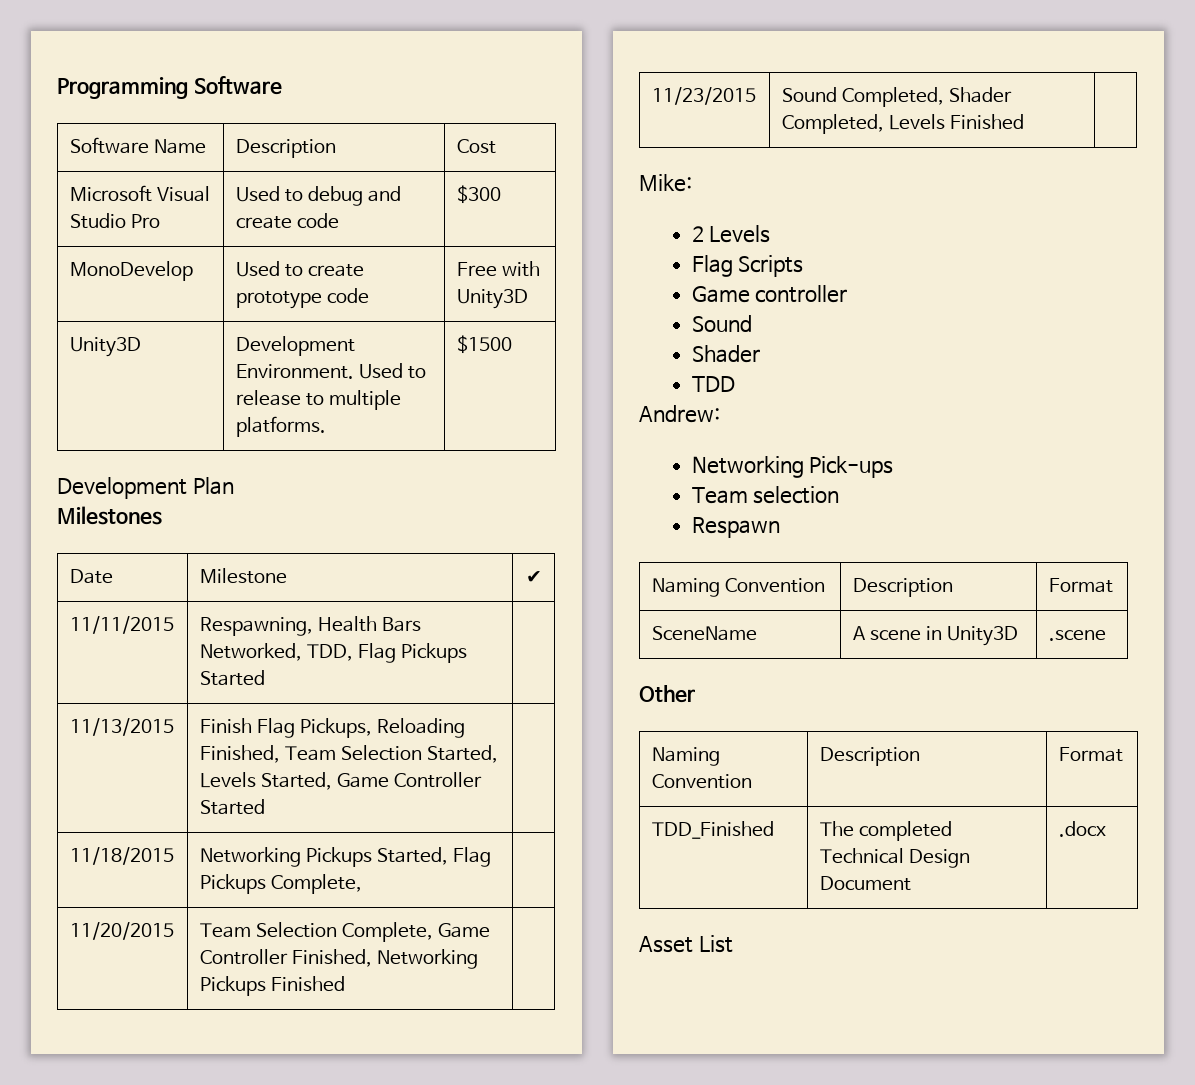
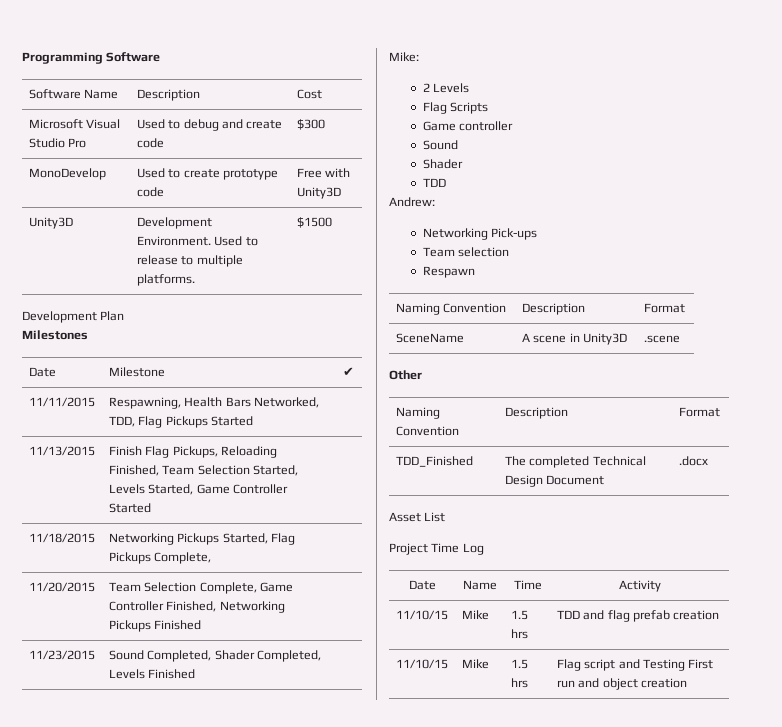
(733, 944) none -> [389,543,484,555] [409,580,436,590] [463,580,497,590] [513,580,542,590] [618,580,661,592] [395,610,448,620] [461,610,489,620] [510,610,528,620] [510,629,528,639] [556,610,720,622] [395,659,448,669] [461,659,489,669] [510,659,528,669] [510,678,528,688] [556,659,714,671] [556,678,687,690] // Project Time Log // Date | Name | Time | Activity // 11/10/15 | Mike | 1.5 hrs | TDD and flag prefab creation // 11/10/15 | Mike | 1.5 hrs | Flag script and Testing First run and object creation

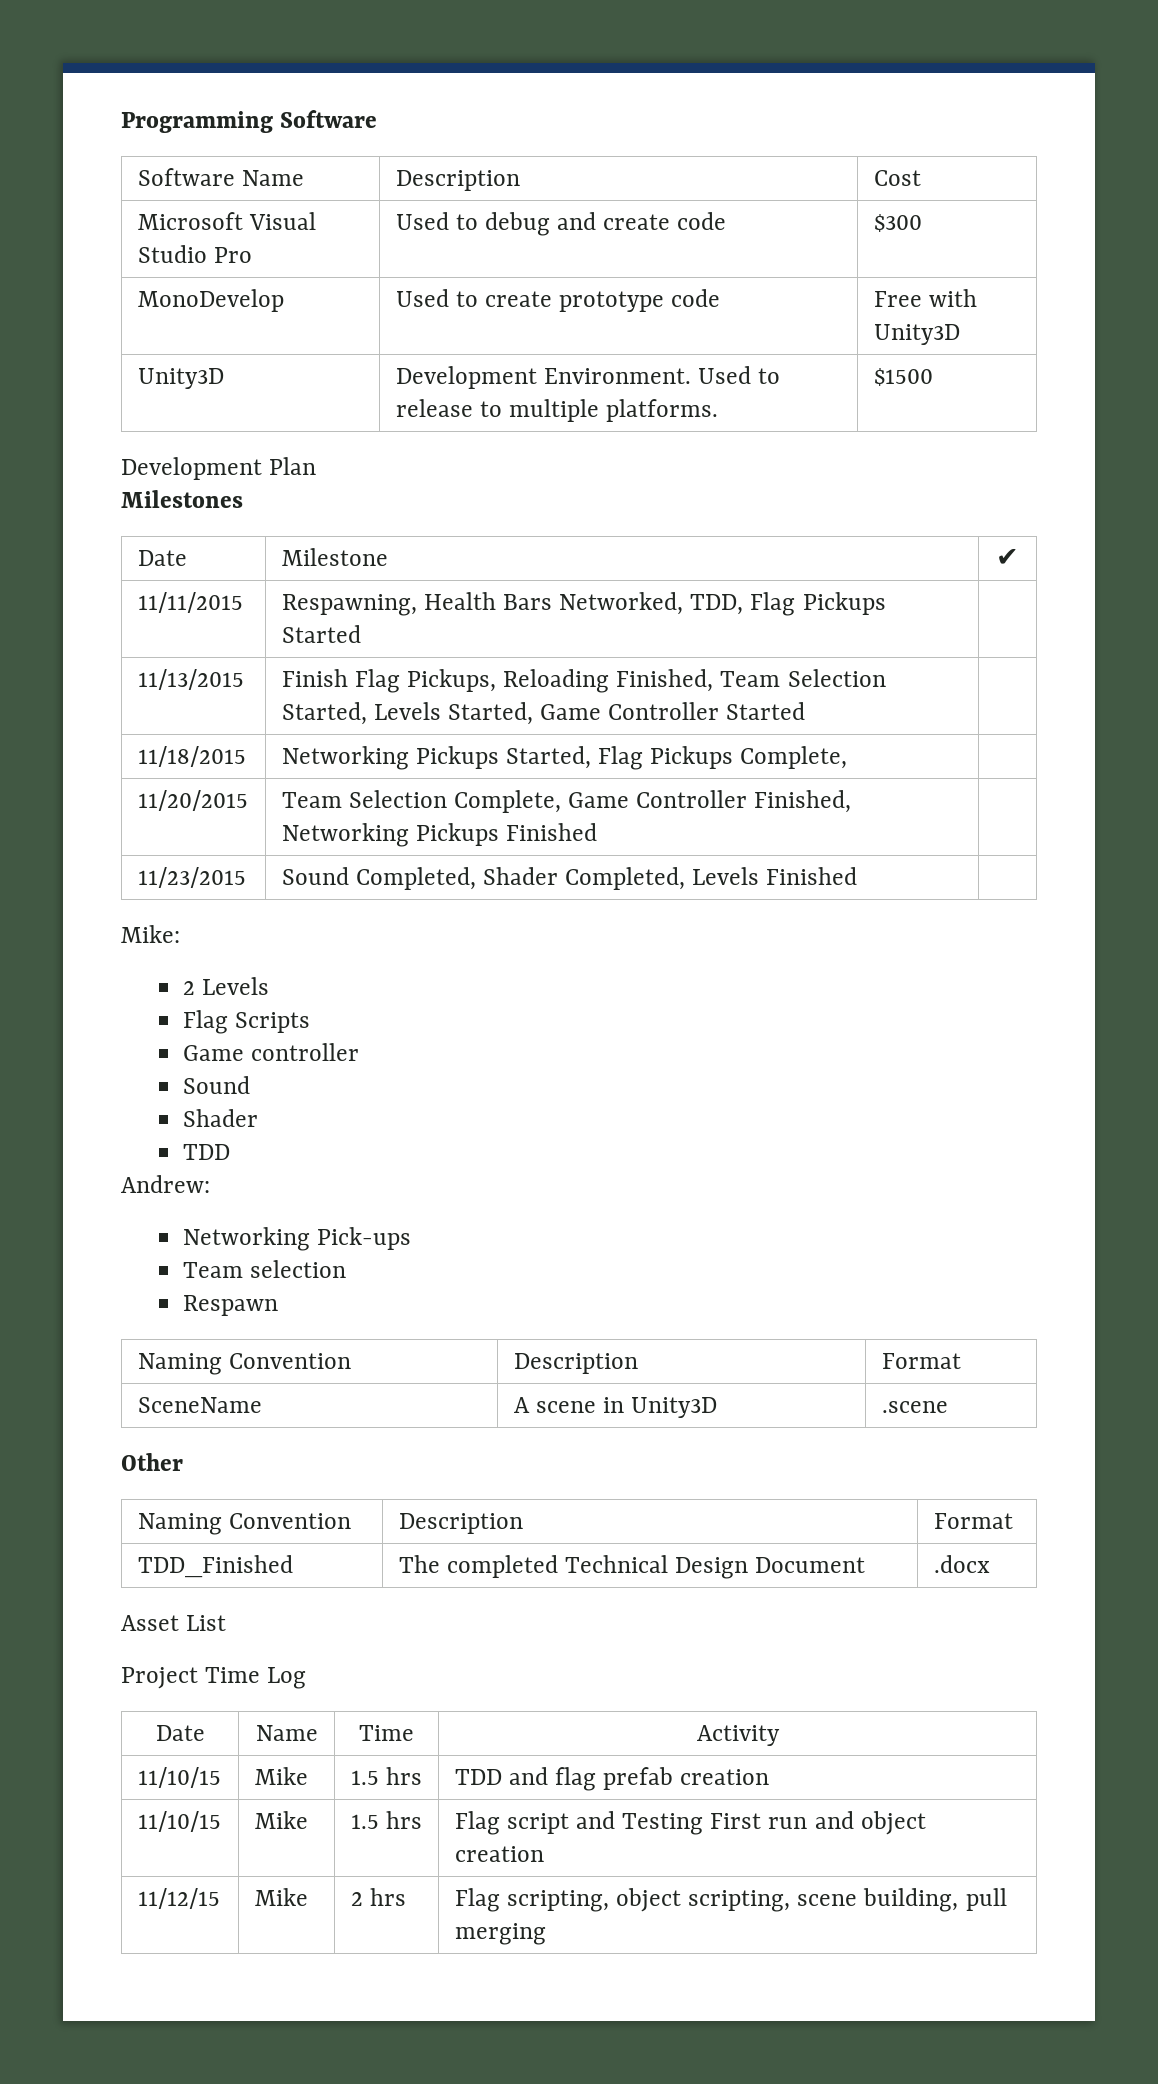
(687, 683) none -> [137,1888,220,1909] [254,1888,308,1906] [350,1888,406,1906] [454,1888,1007,1912] [454,1923,546,1945] // 11/12/15 | Mike | 2 hrs | Flag scripting, object scripting, scene building, pull merging

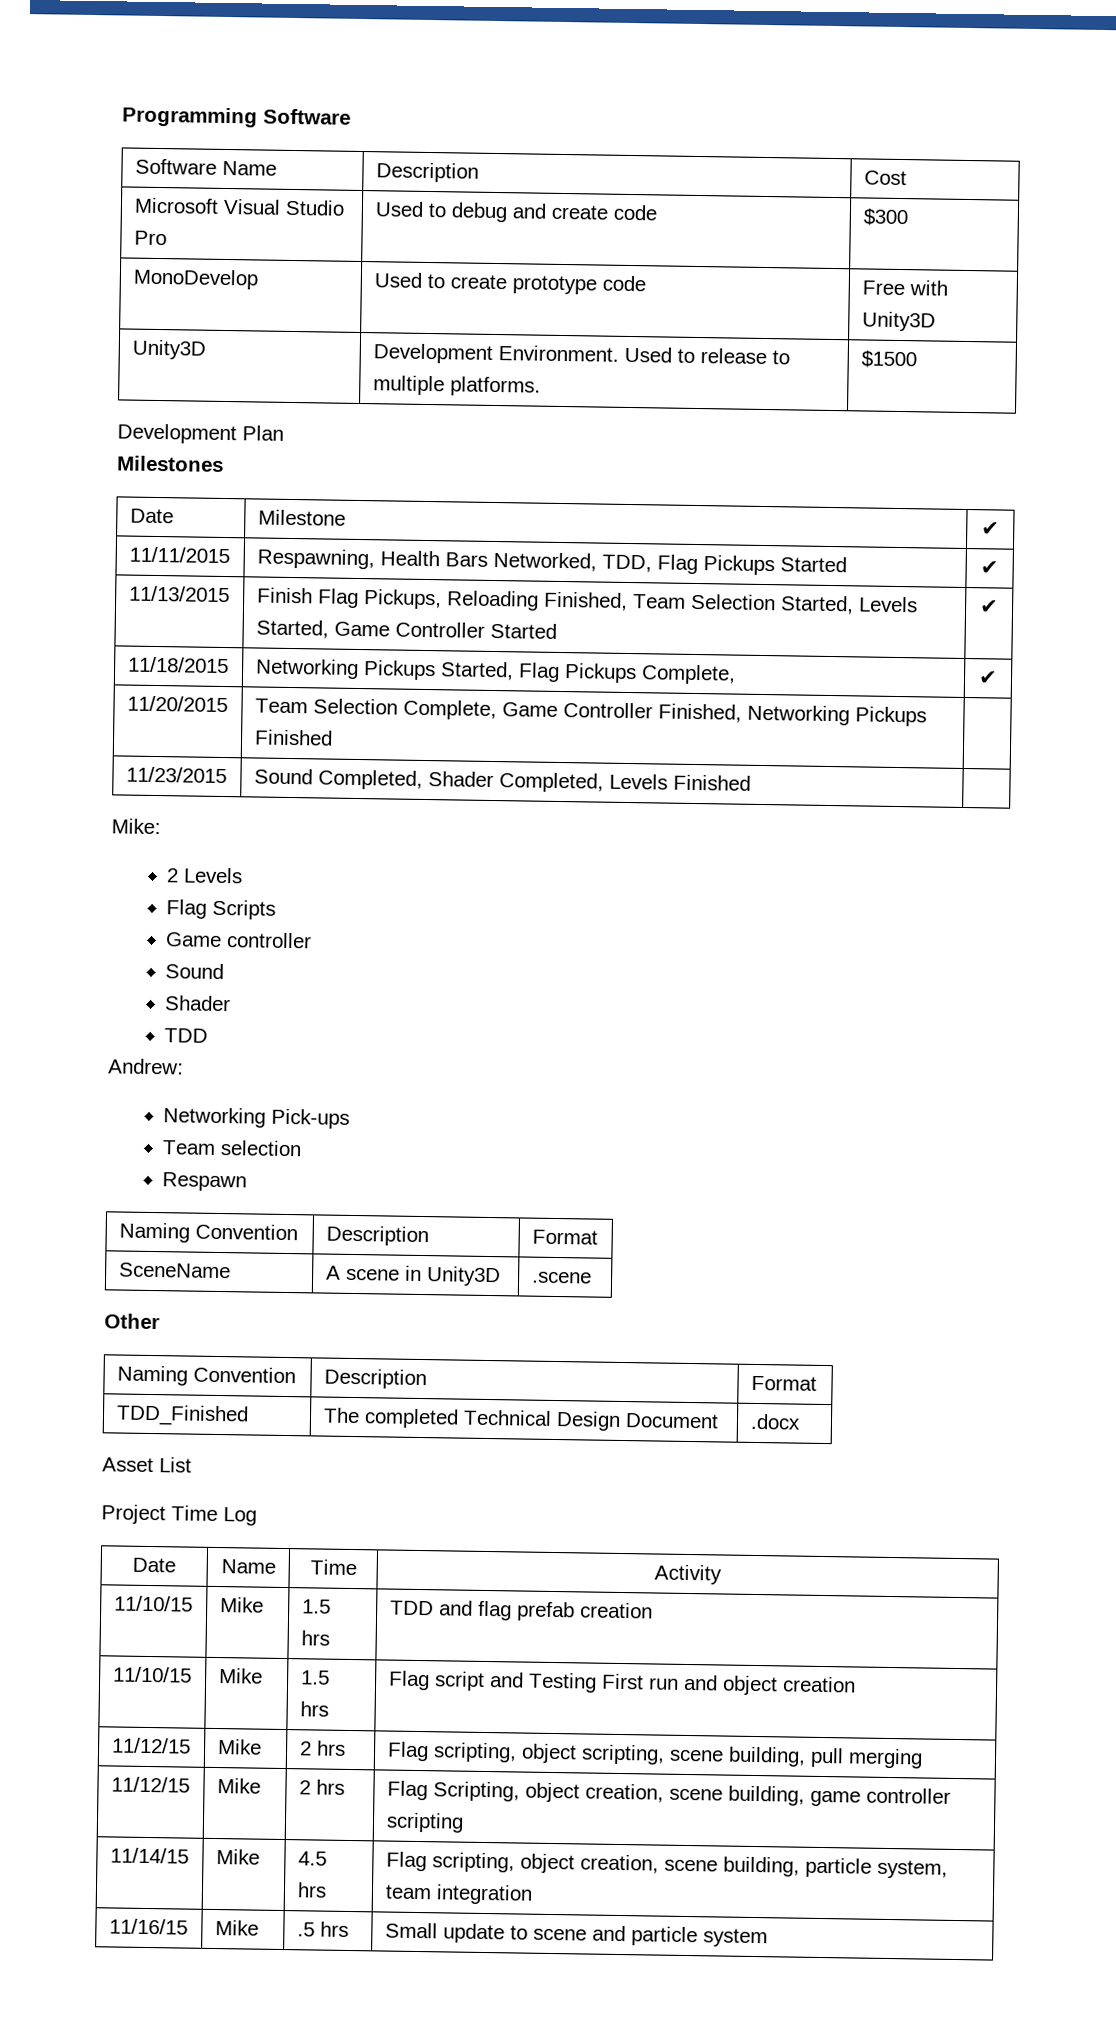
(361, 634) none -> [980,560,999,575] ✔
(806, 711) none -> [979,599,999,614] ✔
(848, 757) none -> [978,670,998,685] ✔
(546, 1934) none -> [110,1776,190,1793] [216,1778,261,1794] [298,1779,345,1795] [386,1780,951,1807] [385,1812,464,1833] [109,1847,189,1864] [215,1849,260,1865] [297,1851,327,1866] [296,1882,327,1898] [385,1851,948,1879] [384,1884,533,1905] [108,1918,188,1935] [214,1920,259,1936] [296,1921,349,1937] [384,1922,768,1948] // 11/12/15 | Mike | 2 hrs | Flag Scripting, object creation, scene building, game controller scripting // 11/14/15 | Mike | 4.5 hrs | Flag scripting, object creation, scene building, particle system, team integration // 11/16/15 | Mike | .5 hrs | Small update to scene and particle system

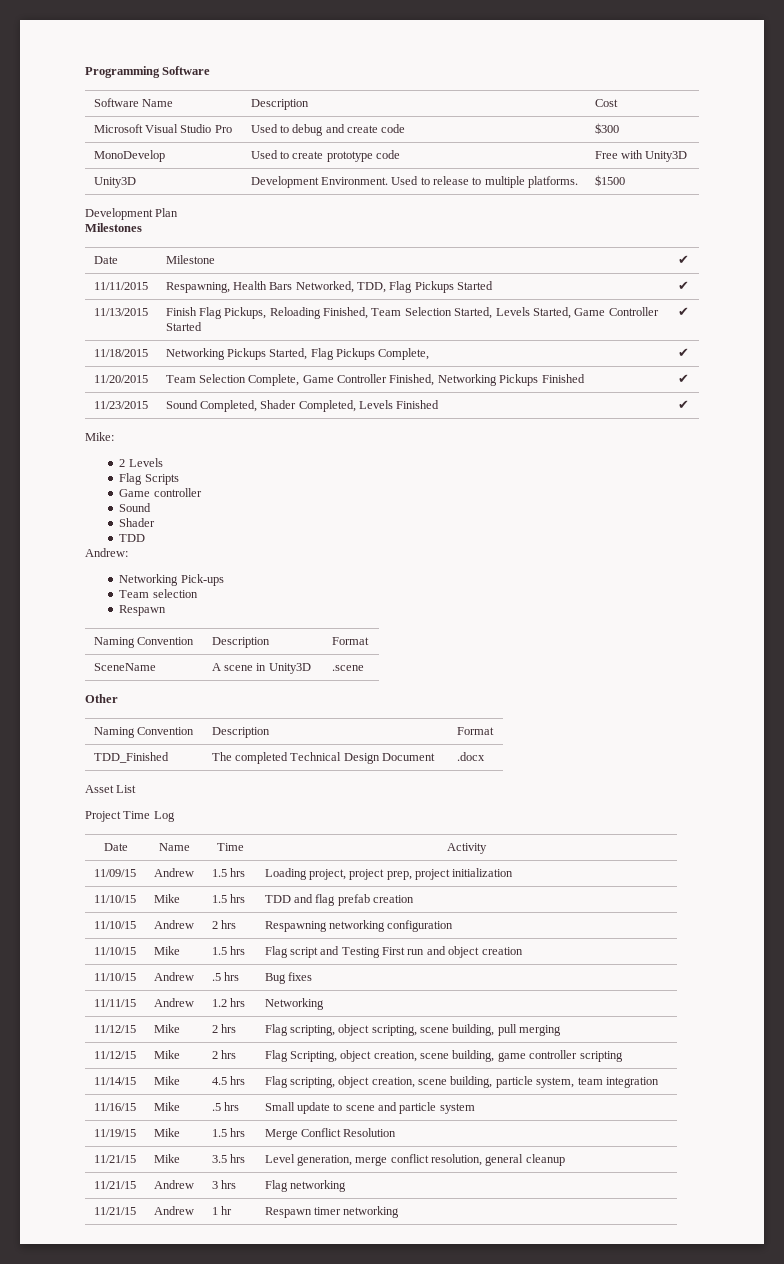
(333, 737) none -> [678,374,689,383] ✔
(751, 782) none -> [678,400,689,409] ✔
(722, 1574) none -> [93,869,136,877] [153,868,194,877] [211,868,245,877] [264,868,514,880] // 11/09/15 | Andrew | 1.5 hrs | Loading project, project prep, project initialization
(653, 1610) none -> [93,921,136,929] [153,920,194,929] [211,920,236,929] [264,920,454,932] // 11/10/15 | Andrew | 2 hrs | Respawning networking configuration
(856, 1684) none -> [93,973,136,981] [153,972,194,981] [211,972,239,981] [264,972,312,984] [93,999,136,1007] [153,998,194,1007] [211,998,245,1007] [264,998,324,1010] // 11/10/15 | Andrew | .5 hrs | Bug fixes // 11/11/15 | Andrew | 1.2 hrs | Networking
(768, 1938) none -> [93,1129,136,1137] [153,1128,180,1137] [211,1128,245,1137] [264,1128,397,1140] [93,1155,136,1163] [153,1154,180,1163] [211,1154,245,1163] [264,1154,565,1166] [93,1181,136,1189] [153,1180,194,1189] [211,1180,236,1189] [264,1180,346,1192] [93,1207,136,1215] [153,1206,194,1215] [211,1206,232,1215] [264,1206,400,1218] // 11/19/15 | Mike | 1.5 hrs | Merge Conflict Resolution // 11/21/15 | Mike | 3.5 hrs | Level generation, merge conflict resolution, general cleanup // 11/21/15 | Andrew | 3 hrs | Flag networking // 11/21/15 | Andrew | 1 hr | Respawn timer networking

